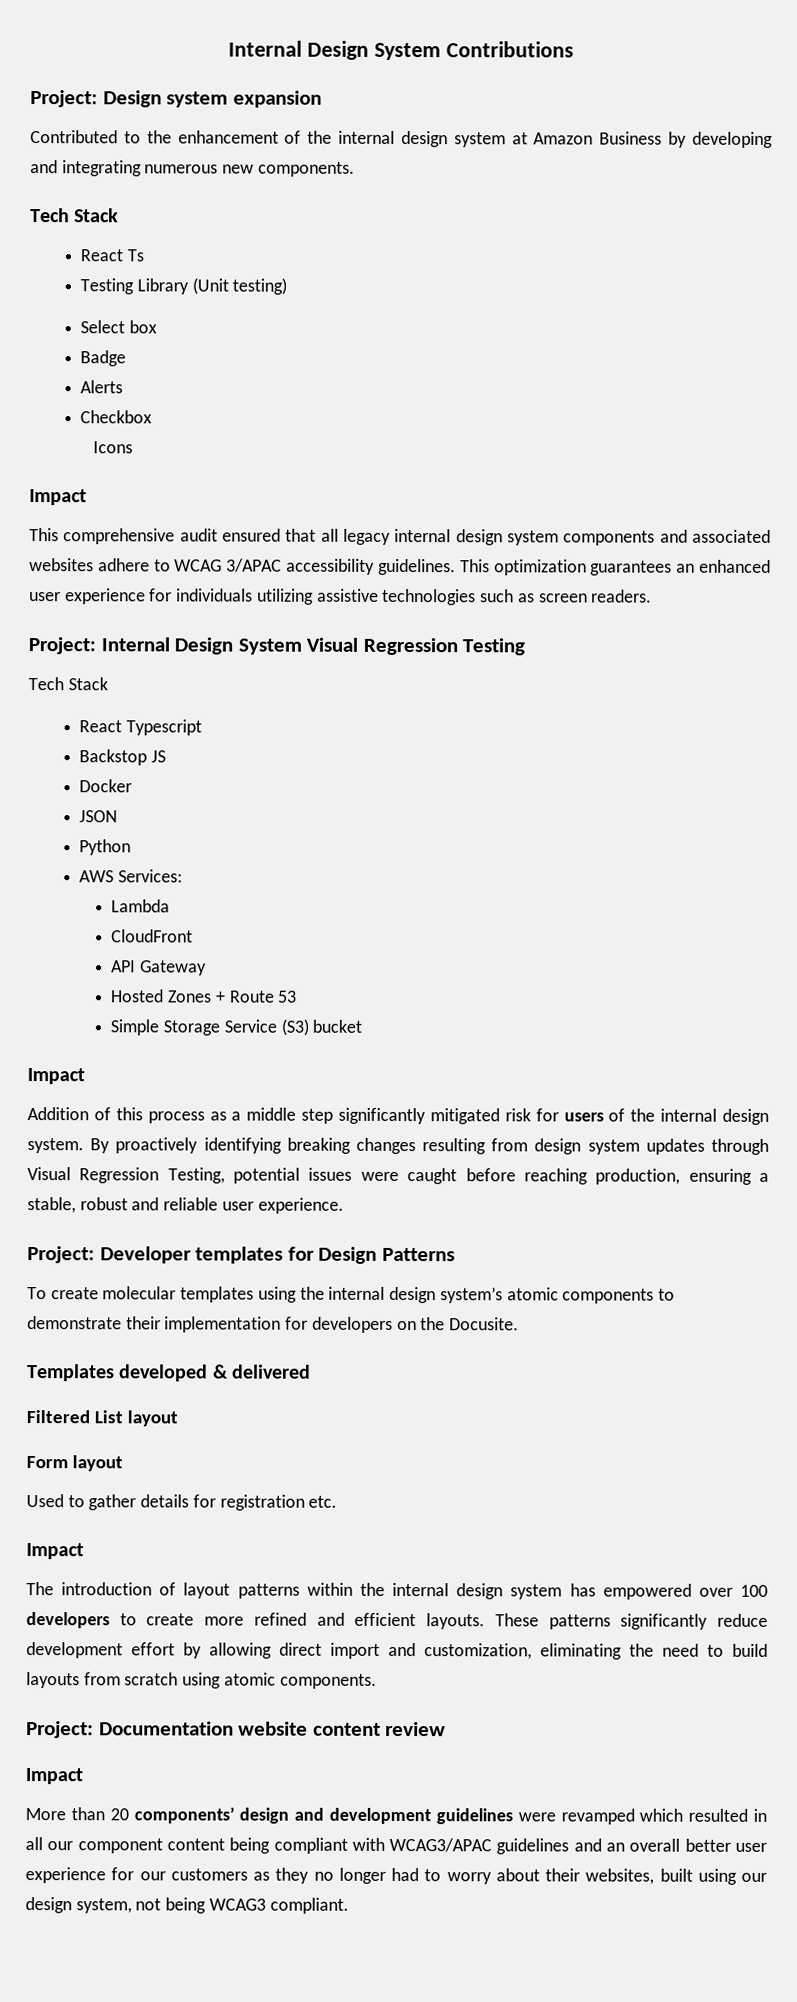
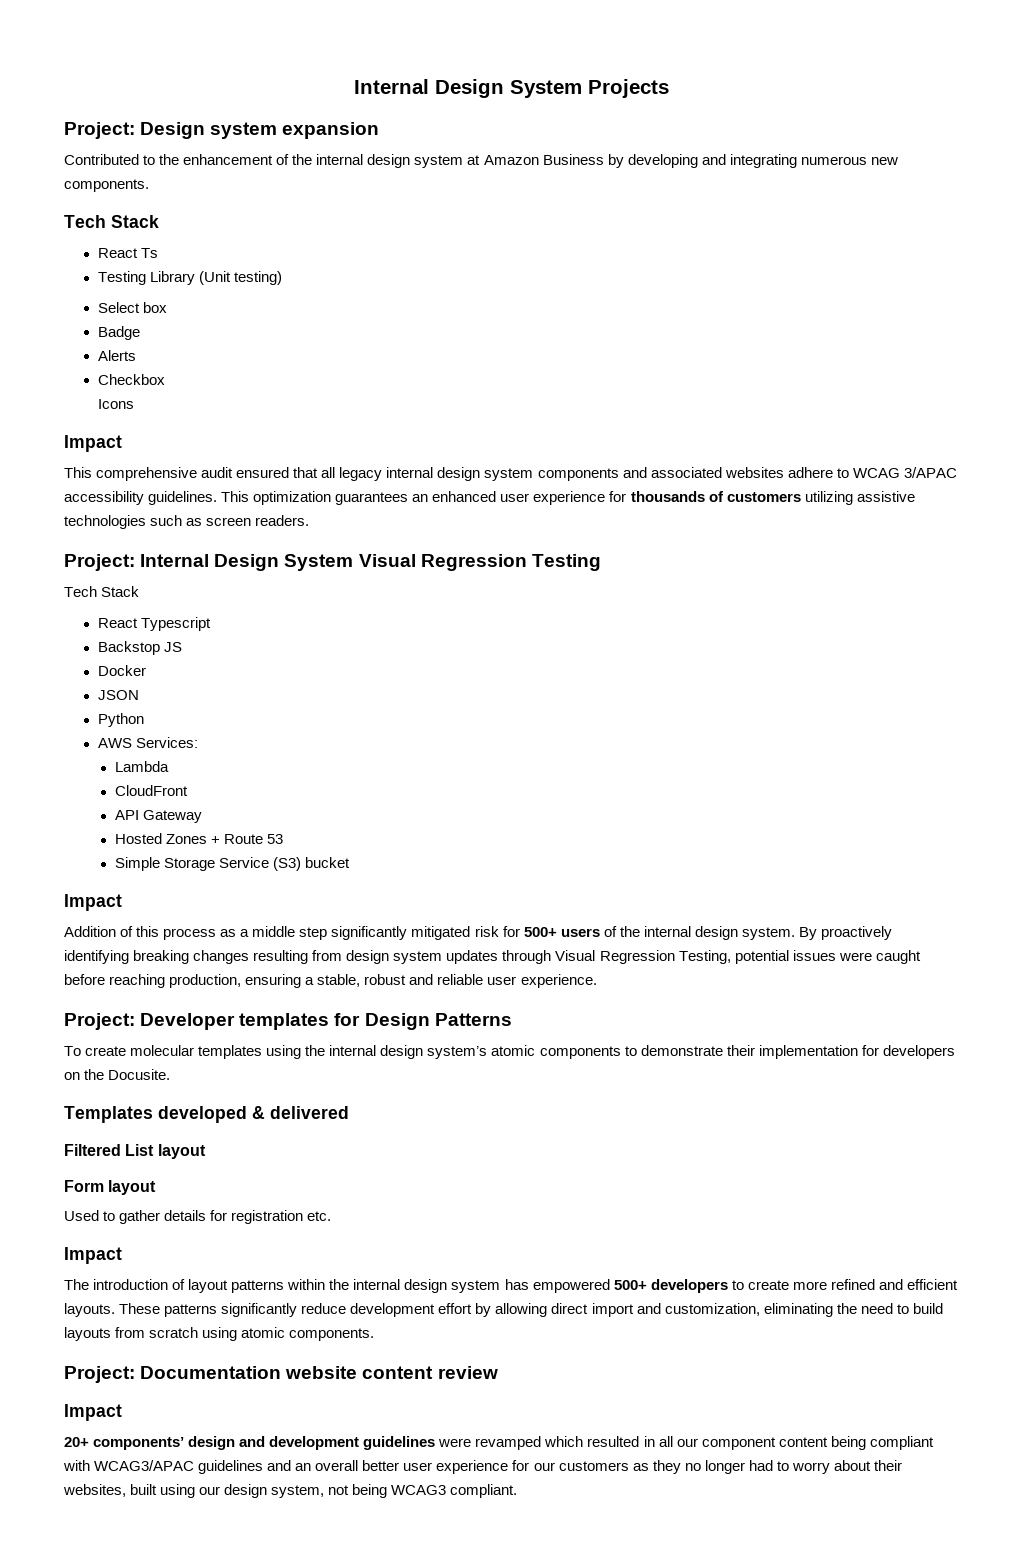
[228,40,574,61] Internal Design System Contributions -> [354,79,669,98] Internal Design System Projects
[176,588,254,602] individuals -> [630,491,801,502] thousands of customers
(559, 1115) none -> [523,927,557,937] 500+
[698,1584,768,1597] over 100 -> [613,1280,647,1290] 500+
[25,1807,129,1821] More than 20 -> [64,1437,89,1447] 20+

